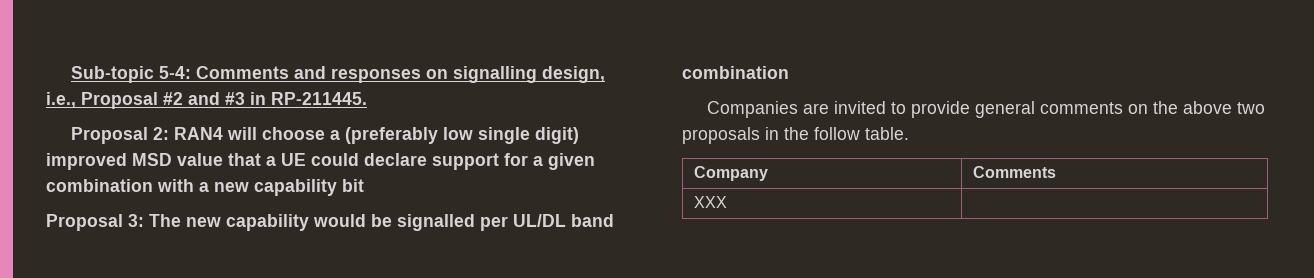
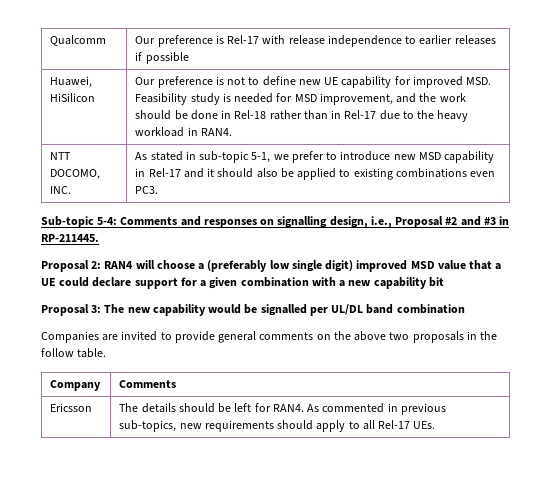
(71, 74) none -> [50,35,107,46] [135,35,496,47] [135,52,189,64] [50,76,93,88] [50,93,96,102] [135,76,492,88] [135,93,466,105] [135,110,469,122] [135,127,232,137] [50,152,72,160] [50,169,101,180] [50,186,72,194] [135,151,495,163] [135,168,496,180] [135,186,159,194] Qualcomm | Our preference is Rel-17 with release independence to earlier releases if possible // Huawei, HiSilicon | Our preference is not to define new UE capability for improved MSD. Feasibility study is needed for MSD improvement, and the work should be done in Rel-18 rather than in Rel-17 due to the heavy workload in RAN4. // NTT DOCOMO, INC. | As stated in sub-topic 5-1, we prefer to introduce new MSD capability in Rel-17 and it should also be applied to existing combinations even PC3. //
[693,196,727,208] XXX | -> [50,403,93,412] [119,403,446,415] [119,420,436,432] Ericsson | The details should be left for RAN4. As commented in previous sub-topics, new requirements should apply to all Rel-17 UEs.

